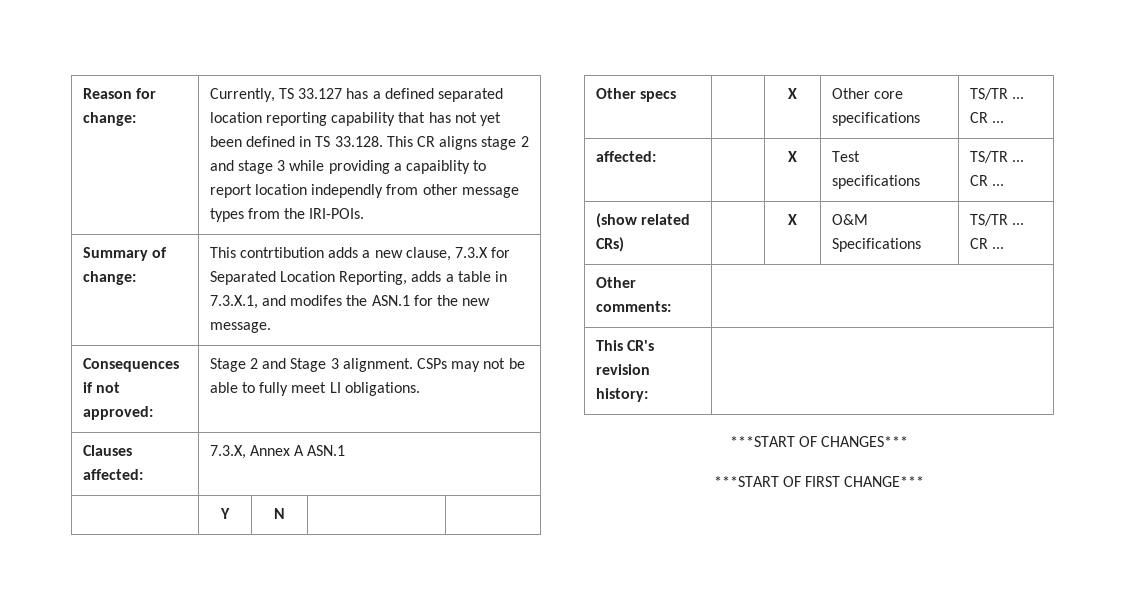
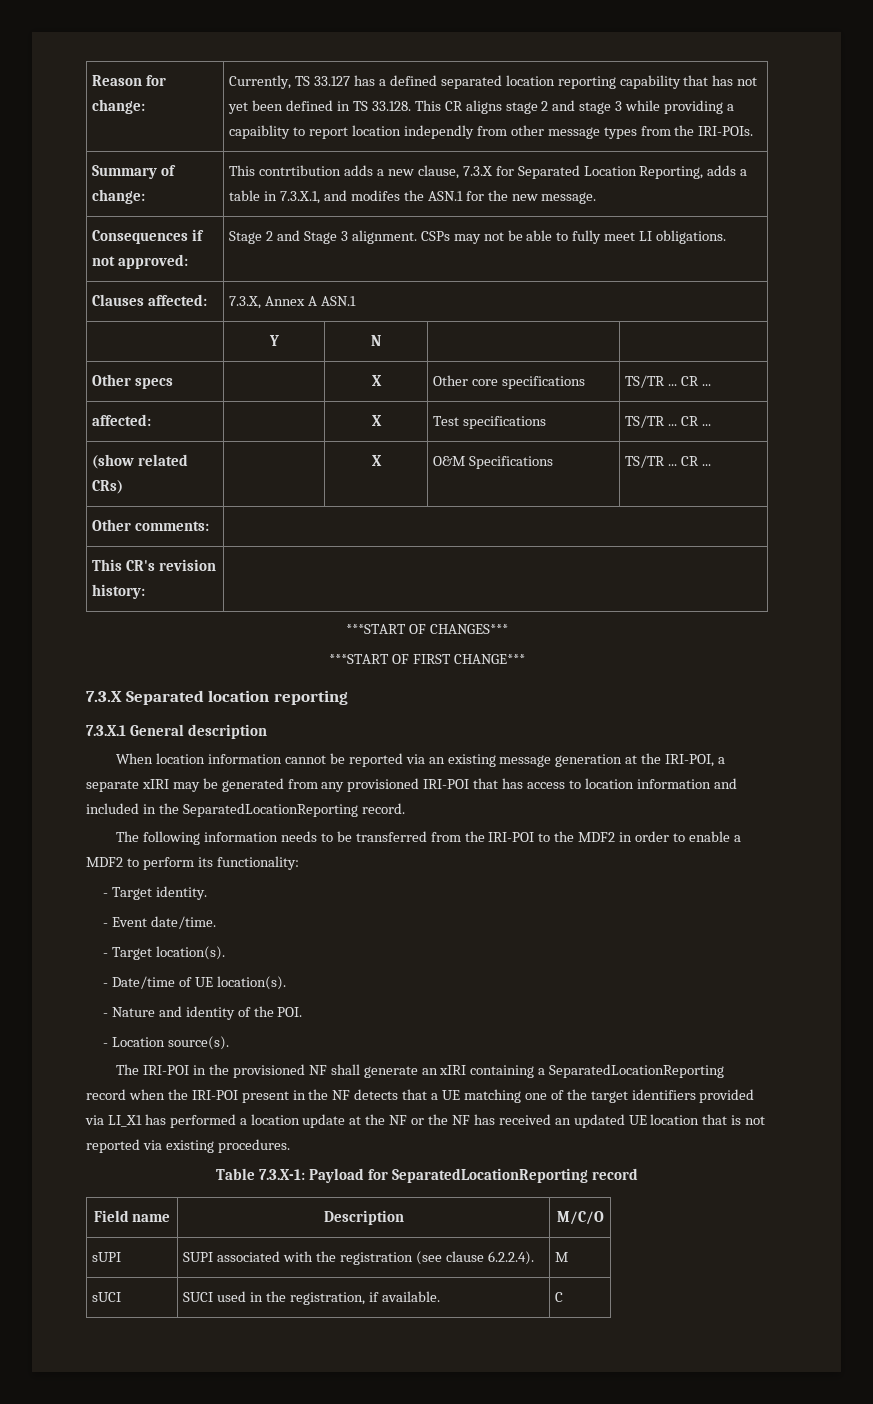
(925, 481) none -> [86,690,348,705] [86,724,267,739] [116,753,726,767] [86,778,737,792] [86,803,405,817] [116,831,741,845] [86,856,299,870] [102,886,207,900] [102,916,216,929] [102,946,225,960] [102,976,286,990] [102,1006,303,1020] [102,1036,229,1050] [116,1064,725,1078] [86,1089,755,1103] [85,1114,766,1128] [86,1139,290,1153] [216,1168,638,1183] [93,1210,171,1222] [323,1210,404,1225] [556,1211,604,1225] [92,1252,122,1262] [183,1251,534,1265] [555,1252,569,1262] [92,1292,122,1302] [183,1291,440,1305] [555,1292,564,1302] // 7.3.X Separated location reporting // 7.3.X.1 General description // When location information cannot be reported via an existing message generation at the IRI-POI, a separate xIRI may be generated from any provisioned IRI-POI that has access to location information and included in the SeparatedLocationReporting record. // The following information needs to be transferred from the IRI-POI to the MDF2 in order to enable a MDF2 to perform its functionality: // - Target identity. // - Event date/time. // - Target location(s). // - Date/time of UE location(s). // - Nature and identity of the POI. // - Location source(s). // The IRI-POI in the provisioned NF shall generate an xIRI containing a SeparatedLocationReporting record when the IRI-POI present in the NF detects that a UE matching one of the target identifiers provided via LI_X1 has performed a location update at the NF or the NF has received an updated UE location that is not reported via existing procedures. // Table 7.3.X-1: Payload for SeparatedLocationReporting record // Field name | Description | M/C/O // sUPI | SUPI associated with the registration (see clause 6.2.2.4). | M // sUCI | SUCI used in the registration, if available. | C

